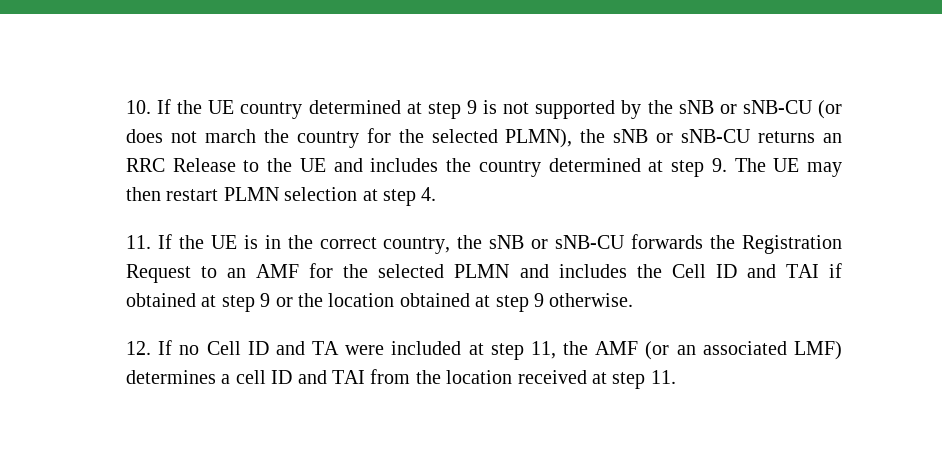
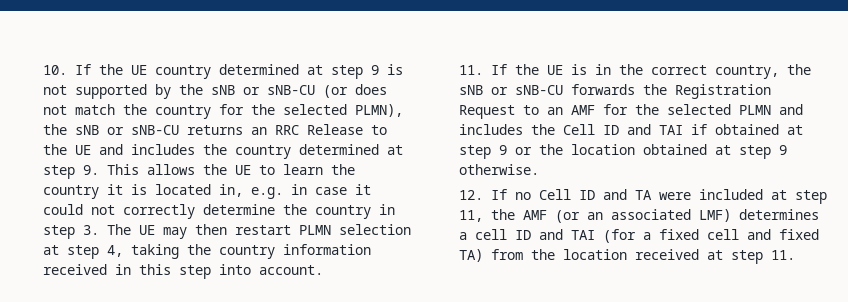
[204,129,256,143] march -> [74,104,115,115] match
(727, 165) none -> [106,164,355,175] [42,184,371,199] [42,204,395,219] [42,225,99,239] This allows the UE to learn the country it is located in, e.g. in case it could not correctly determine the country in step 3.
[421,187,437,201] 4. -> [106,244,371,259] [42,264,323,279] 4, taking the country information received in this step into account.
(366, 377) none -> [602,229,819,243] [458,249,483,262] (for a fixed cell and fixed TA)

